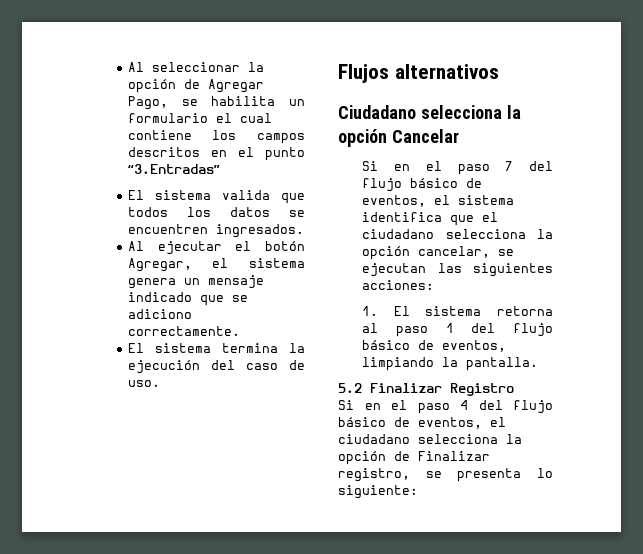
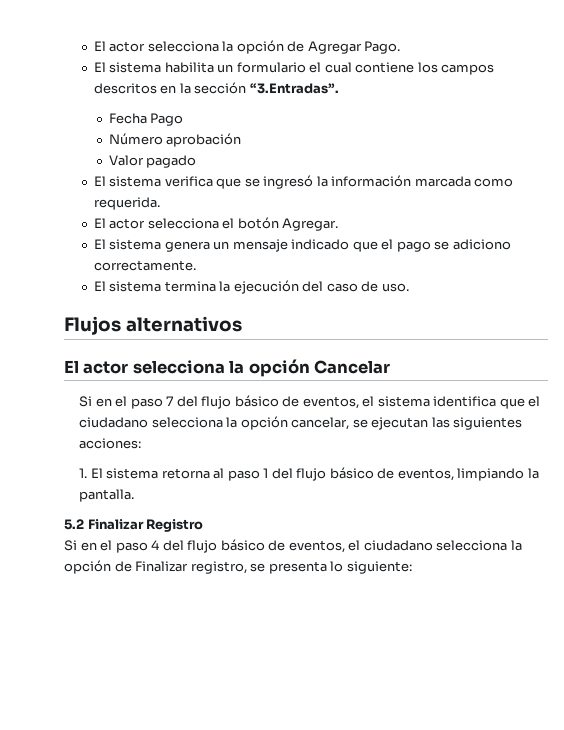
[127,62,240,72] Al seleccionar -> [93,41,219,52] El actor selecciona
[127,96,198,110] Pago, se -> [364,41,401,54] [93,62,162,73] Pago. // El sistema
[237,147,305,161] [127,164,220,174] [127,190,305,204] [127,207,305,217] [127,224,304,238] [127,241,305,255] [127,258,229,272] el punto “3.Entradas” // El sistema valida que todos los datos se encuentren ingresados. // Al ejecutar el botón Agregar, el -> [179,82,339,94] [108,113,184,126] [108,133,242,147] [108,155,197,168] [93,175,514,189] [93,197,160,210] [93,217,339,231] [93,239,106,249] la sección “3.Entradas”. // Fecha Pago // Número aprobación // Valor pagado // El sistema verifica que se ingresó la información marcada como requerida. // El actor selecciona el botón Agregar. // El
(224, 300) none -> [381,239,431,252] el pago
[338,105,416,119] Ciudadano -> [64,360,129,374] El actor

